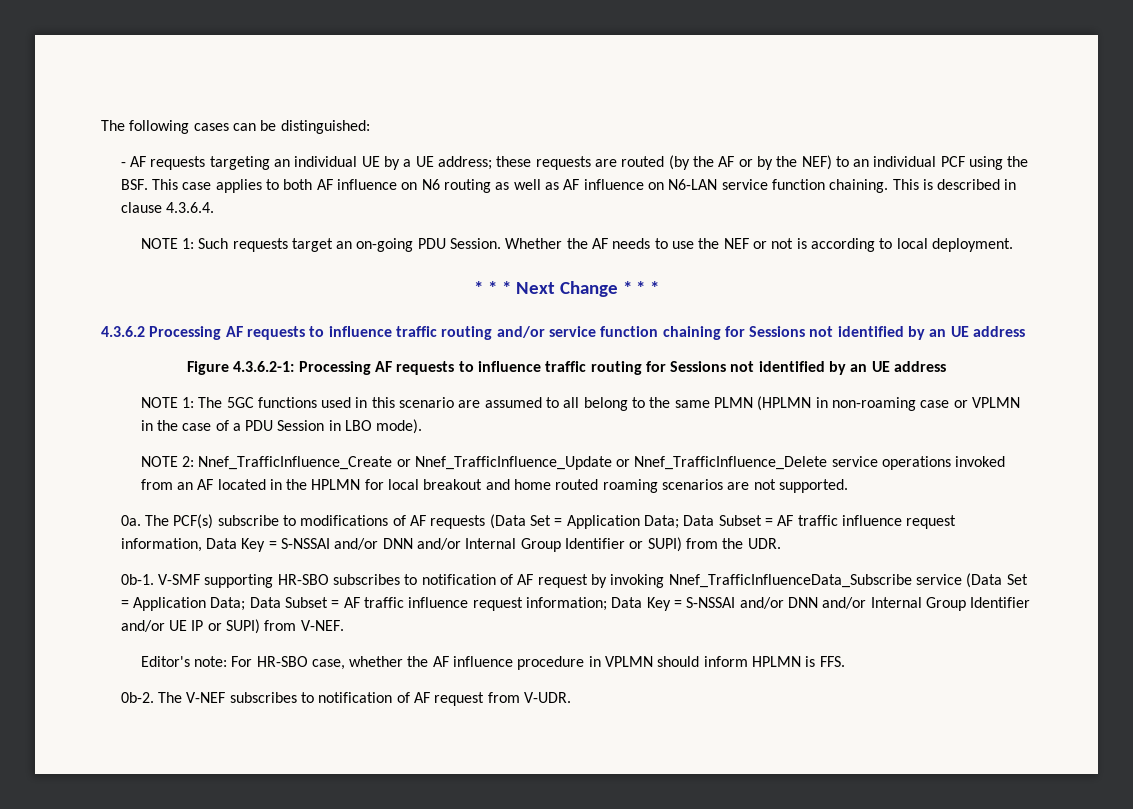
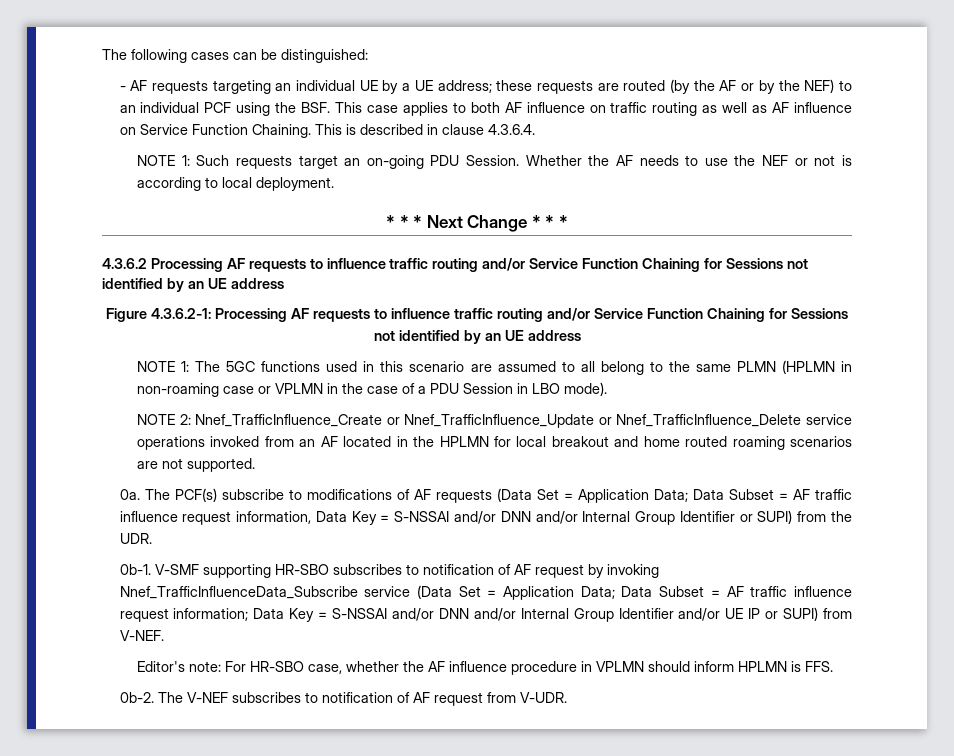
[421,179,440,190] N6 -> [610,102,648,113] traffic
[668,179,889,193] N6-LAN service function chaining. -> [139,124,311,138] Service Function Chaining.
[548,326,721,340] service function chaining -> [529,258,701,272] Service Function Chaining
(642, 368) none -> [547,308,765,322] and/or Service Function Chaining

